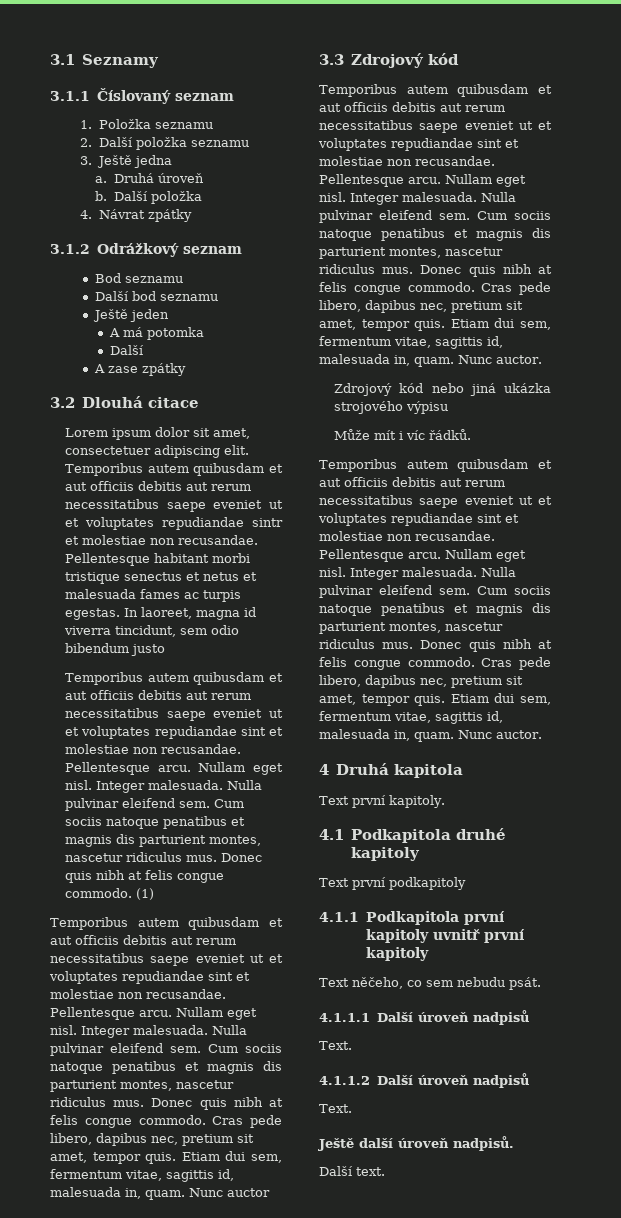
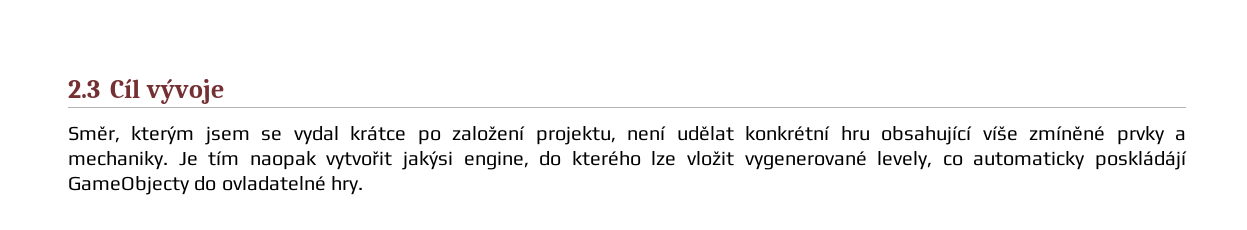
[50,54,159,68] [50,88,234,104] [80,119,213,129] [80,137,249,150] [80,155,172,168] [95,173,204,183] [95,191,202,204] [80,209,192,222] [50,243,242,257] [94,273,183,283] [94,291,218,301] [92,309,169,322] [108,327,204,340] [109,345,144,355] [93,363,186,376] [50,396,199,408] [65,427,251,440] [65,445,250,458] [65,463,283,476] [65,481,252,491] [65,499,283,512] [65,517,283,530] [65,535,259,545] [65,553,251,566] [65,572,258,584] [65,589,242,602] [65,607,257,620] [64,625,240,637] [65,643,166,656] [65,672,283,685] [65,690,252,700] [65,708,283,721] [65,726,283,739] [65,744,242,754] [65,762,283,775] [65,780,263,793] [65,798,245,811] [65,816,246,829] [65,834,262,847] [65,852,263,862] [65,870,225,883] [65,888,155,900] [50,917,283,930] [50,935,236,945] [50,953,283,966] [49,971,250,984] [50,989,226,999] [50,1007,257,1020] [50,1025,247,1038] [50,1043,282,1056] [50,1061,282,1074] [50,1080,234,1092] [50,1097,283,1110] [50,1115,282,1128] [50,1133,254,1146] [50,1151,282,1164] [50,1169,234,1182] [50,1187,270,1200] [319,53,459,68] [319,84,552,97] [319,102,505,112] [319,120,552,133] [318,138,519,151] [319,156,495,166] [319,174,526,187] [319,192,516,205] [319,210,551,223] [319,228,551,241] [319,247,503,259] [319,264,552,277] [319,282,551,295] [319,300,523,313] [319,318,551,331] [319,336,503,349] [319,354,542,367] [334,383,551,396] [334,401,449,414] [334,429,472,440] [319,459,552,472] [319,477,505,487] [319,495,552,508] [318,513,519,526] [319,531,495,541] [319,549,526,562] [319,567,516,580] [319,585,551,598] [319,603,551,616] [319,622,503,634] [319,639,552,652] [319,657,551,670] [319,675,523,688] [319,693,551,706] [319,711,503,724] [319,729,542,742] [319,763,463,778] [319,795,445,808] [319,828,506,843] [350,847,420,861] [319,877,466,890] [319,911,505,925] [365,929,525,943] [365,947,429,961] [319,977,541,990] [319,1010,529,1025] [319,1041,352,1050] [319,1073,529,1088] [319,1104,352,1113] [318,1136,514,1151] [319,1166,385,1176] 3.1 Seznamy // 3.1.1 Číslovaný seznam // 1. Položka seznamu // 2. Další položka seznamu // 3. Ještě jedna // a. Druhá úroveň // b. Další položka // 4. Návrat zpátky // 3.1.2 Odrážkový seznam // Bod seznamu // Další bod seznamu // Ještě jeden // A má potomka // Další // A zase zpátky // 3.2 Dlouhá citace // Lorem ipsum dolor sit amet, consectetuer adipiscing elit. Temporibus autem quibusdam et aut officiis debitis aut rerum necessitatibus saepe eveniet ut et voluptates repudiandae sintr et molestiae non recusandae. Pellentesque habitant morbi tristique senectus et netus et malesuada fames ac turpis egestas. In laoreet, magna id viverra tincidunt, sem odio bibendum justo // Temporibus autem quibusdam et aut officiis debitis aut rerum necessitatibus saepe eveniet ut et voluptates repudiandae sint et molestiae non recusandae. Pellentesque arcu. Nullam eget nisl. Integer malesuada. Nulla pulvinar eleifend sem. Cum sociis natoque penatibus et magnis dis parturient montes, nascetur ridiculus mus. Donec quis nibh at felis congue commodo. (1) // Temporibus autem quibusdam et aut officiis debitis aut rerum necessitatibus saepe eveniet ut et voluptates repudiandae sint et molestiae non recusandae. Pellentesque arcu. Nullam eget nisl. Integer malesuada. Nulla pulvinar eleifend sem. Cum sociis natoque penatibus et magnis dis parturient montes, nascetur ridiculus mus. Donec quis nibh at felis congue commodo. Cras pede libero, dapibus nec, pretium sit amet, tempor quis. Etiam dui sem, fermentum vitae, sagittis id, malesuada in, quam. Nunc auctor // 3.3 Zdrojový kód // Temporibus autem quibusdam et aut officiis debitis aut rerum necessitatibus saepe eveniet ut et voluptates repudiandae sint et molestiae non recusandae. Pellentesque arcu. Nullam eget nisl. Integer malesuada. Nulla pulvinar eleifend sem. Cum sociis natoque penatibus et magnis dis parturient montes, nascetur ridiculus mus. Donec quis nibh at felis congue commodo. Cras pede libero, dapibus nec, pretium sit amet, tempor quis. Etiam dui sem, fermentum vitae, sagittis id, malesuada in, quam. Nunc auctor. // Zdrojový kód nebo jiná ukázka strojového výpisu // Může mít i víc řádků. // Temporibus autem quibusdam et aut officiis debitis aut rerum necessitatibus saepe eveniet ut et voluptates repudiandae sint et molestiae non recusandae. Pellentesque arcu. Nullam eget nisl. Integer malesuada. Nulla pulvinar eleifend sem. Cum sociis natoque penatibus et magnis dis parturient montes, nascetur ridiculus mus. Donec quis nibh at felis congue commodo. Cras pede libero, dapibus nec, pretium sit amet, tempor quis. Etiam dui sem, fermentum vitae, sagittis id, malesuada in, quam. Nunc auctor. // 4 Druhá kapitola // Text první kapitoly. // 4.1 Podkapitola druhé kapitoly // Text první podkapitoly // 4.1.1 Podkapitola první kapitoly uvnitř první kapitoly // Text něčeho, co sem nebudu psát. // 4.1.1.1 Další úroveň nadpisů // Text. // 4.1.1.2 Další úroveň nadpisů // Text. // Ještě další úroveň nadpisů. // Další text. -> [68,79,224,104] [68,126,1186,145] [68,151,1188,170] [68,176,364,195] 2.3 Cíl vývoje // Směr, kterým jsem se vydal krátce po založení projektu, není udělat konkrétní hru obsahující víše zmíněné prvky a mechaniky. Je tím naopak vytvořit jakýsi engine, do kterého lze vložit vygenerované levely, co automaticky poskládájí GameObjecty do ovladatelné hry.

